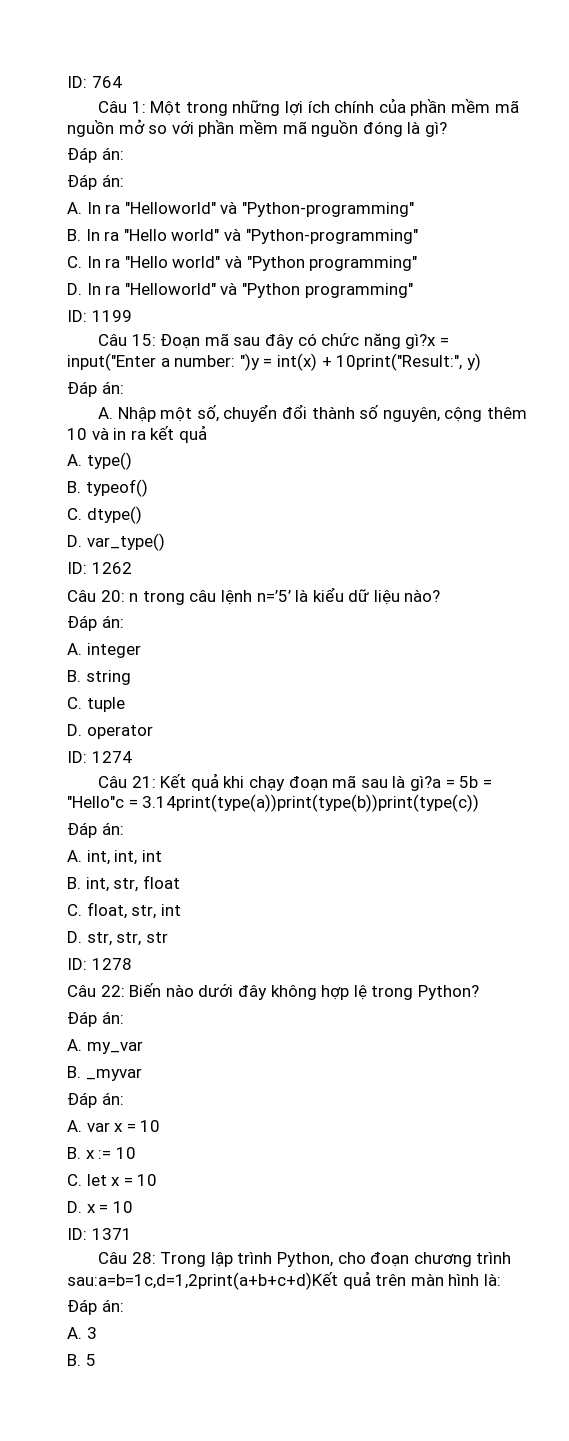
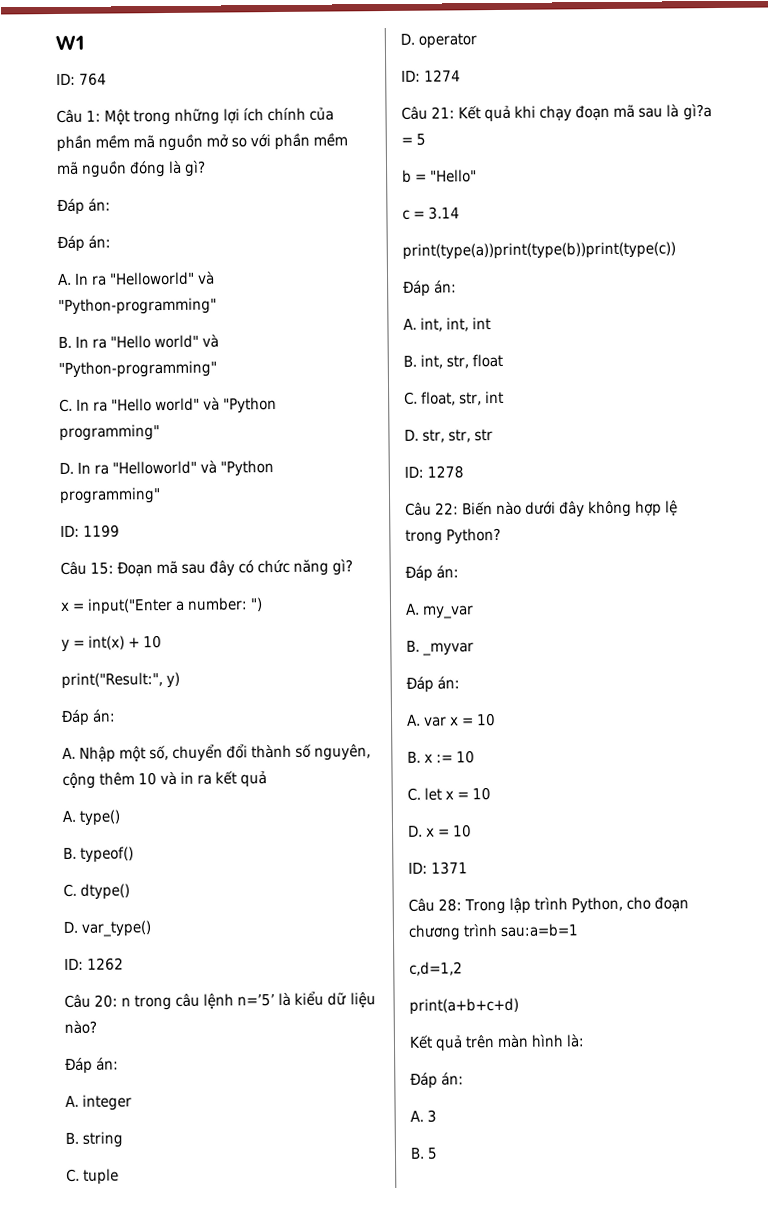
(67, 82) none -> [55,34,84,51] W1 //
[405,334,437,349] gì?x -> [332,559,354,576] [60,601,70,611] gì? // x
[239,353,260,371] ")y -> [250,597,264,612] [61,638,70,652] ") // y
[336,353,463,371] 10print("Result:", -> [143,635,163,649] [61,672,163,689] 10 // print("Result:",
[459,776,492,788] [67,794,480,812] 5b = "Hello"c = 3.14print(type(a))print(type(b))print(type(c)) -> [416,133,427,146] [402,169,478,183] [402,206,461,220] [402,241,676,260] 5 // b = "Hello" // c = 3.14 // print(type(a))print(type(b))print(type(c))
[67,1272,338,1290] sau:a=b=1c,d=1,2print(a+b+c+d)Kết -> [500,923,580,938] [409,961,463,976] [409,997,519,1015] [409,1034,433,1049] sau:a=b=1 // c,d=1,2 // print(a+b+c+d) // Kết

